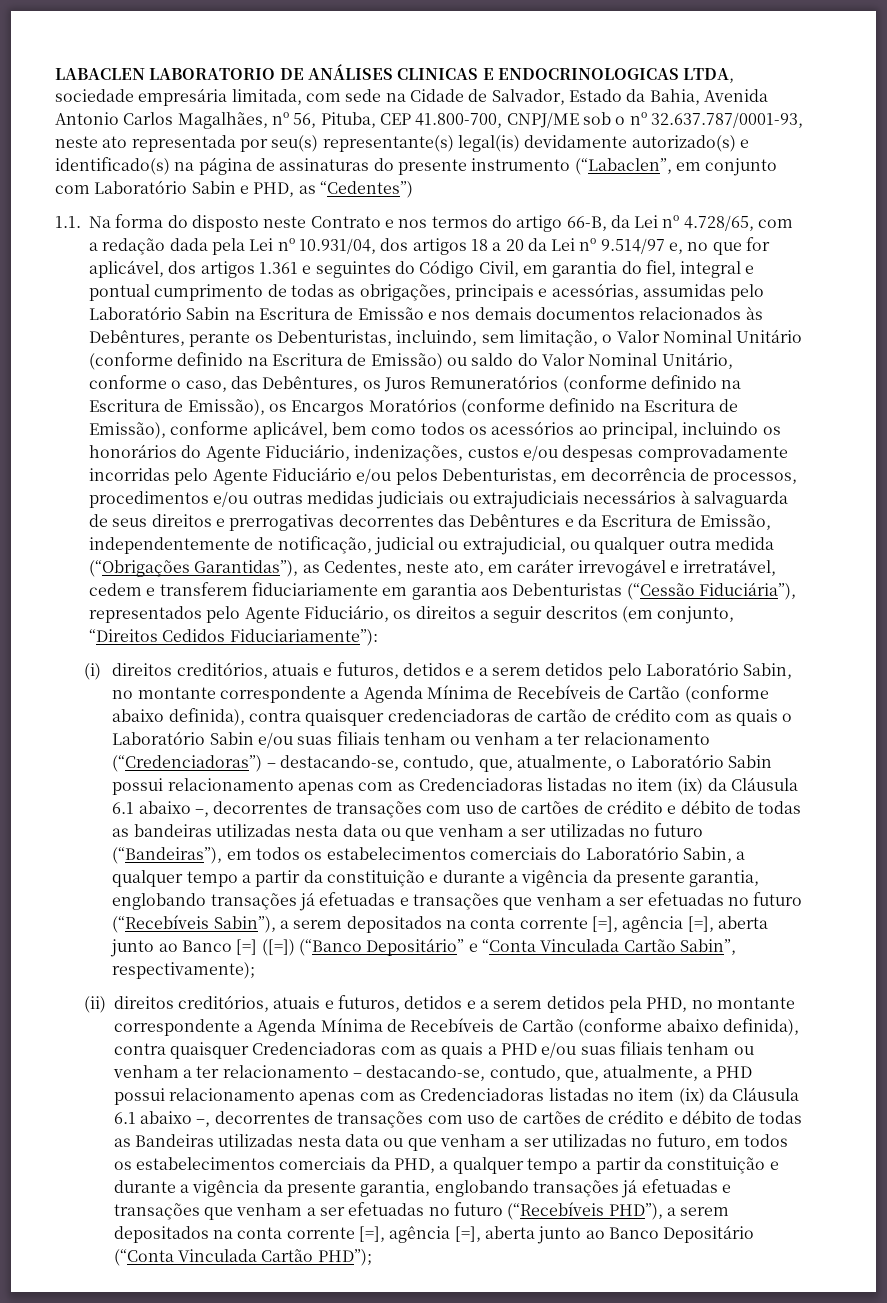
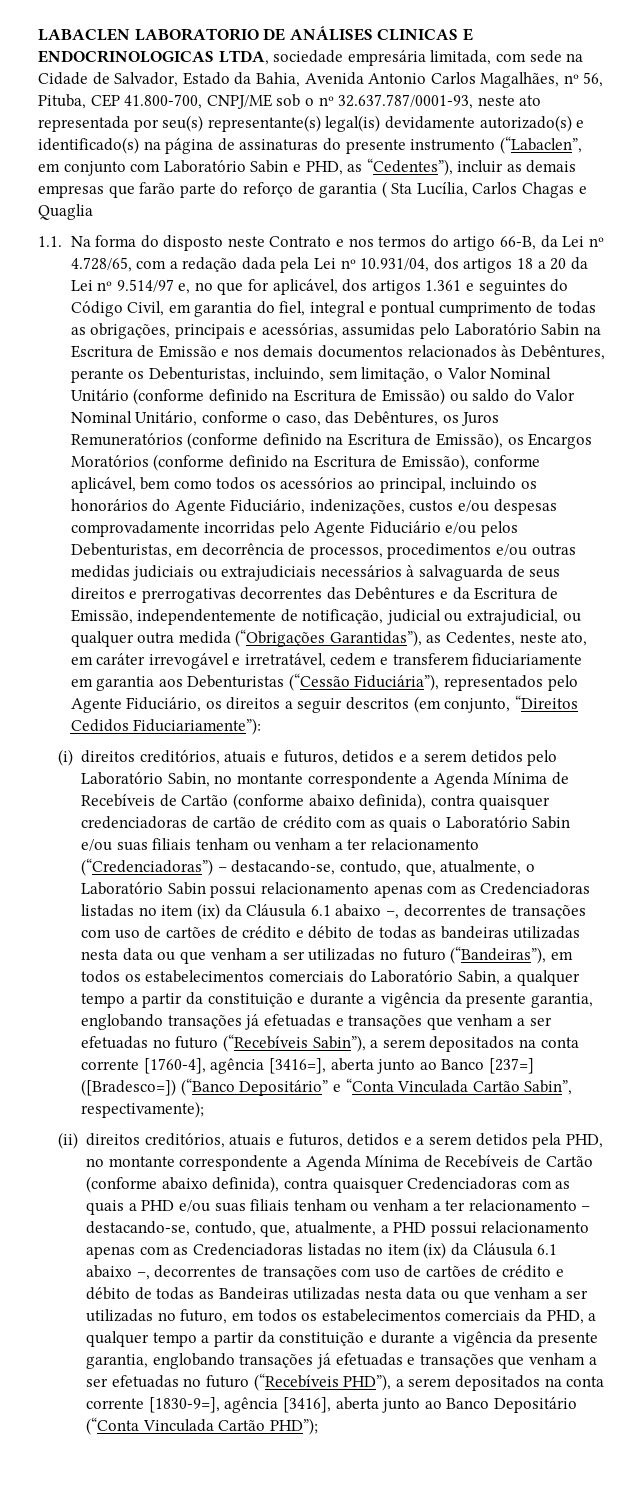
[319,181,413,198] “Cedentes”) -> [366,158,577,176] [38,181,587,198] [38,204,93,220] “Cedentes”), incluir as demais empresas que farão parte do reforço de garantia ( Sta Lucília, Carlos Chagas e Quaglia
[591,916,768,933] [110,939,295,957] [=], agência [=], aberta junto ao Banco [=] ([=]) -> [143,1058,534,1074] [81,1079,177,1096] [1760-4], agência [3416=], aberta junto ao Banco [237=] ([Bradesco=])
[358,1226,481,1243] [=], agência [=], -> [148,1397,332,1413] [1830-9=], agência [3416],

